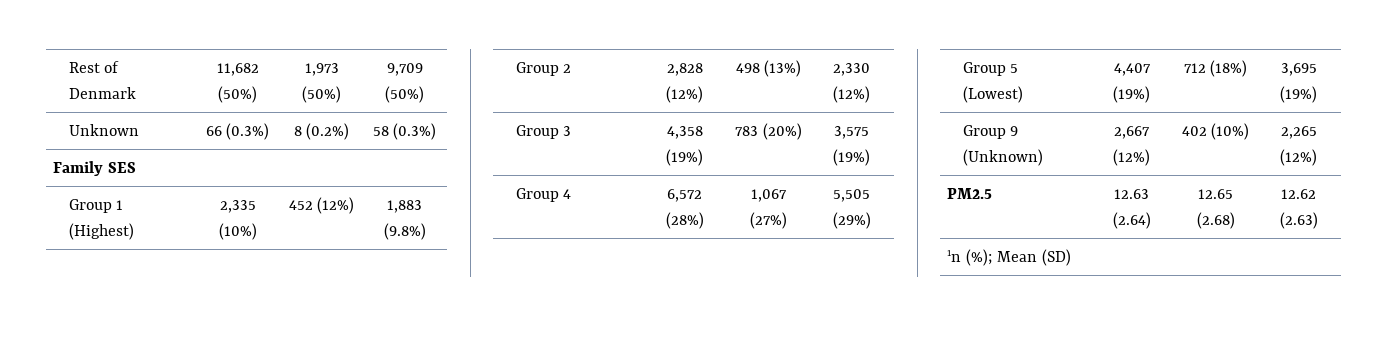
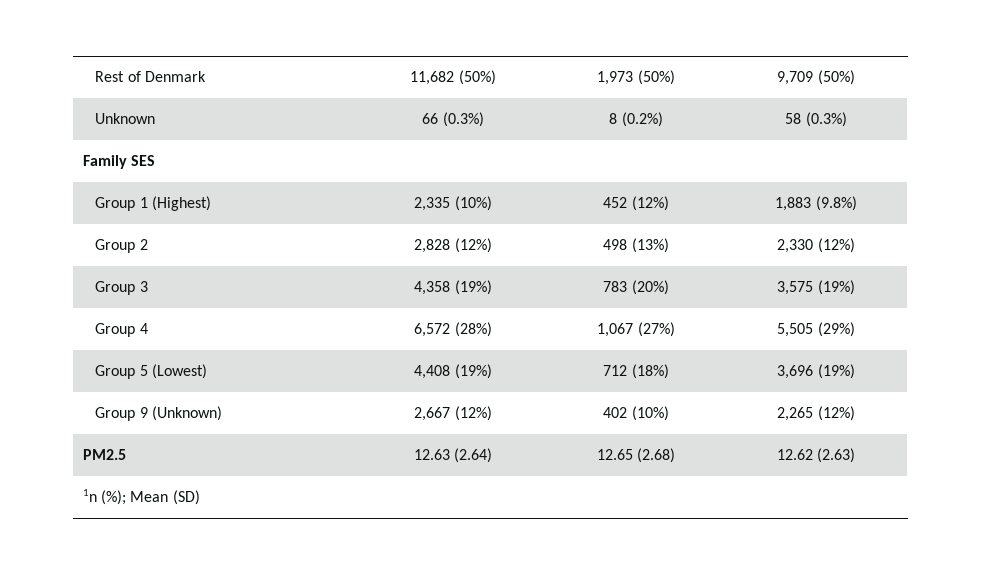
[1113,63,1151,76] 4,407 -> [414,365,451,379] 4,408
[1280,63,1317,76] 3,695 -> [777,365,814,379] 3,696

